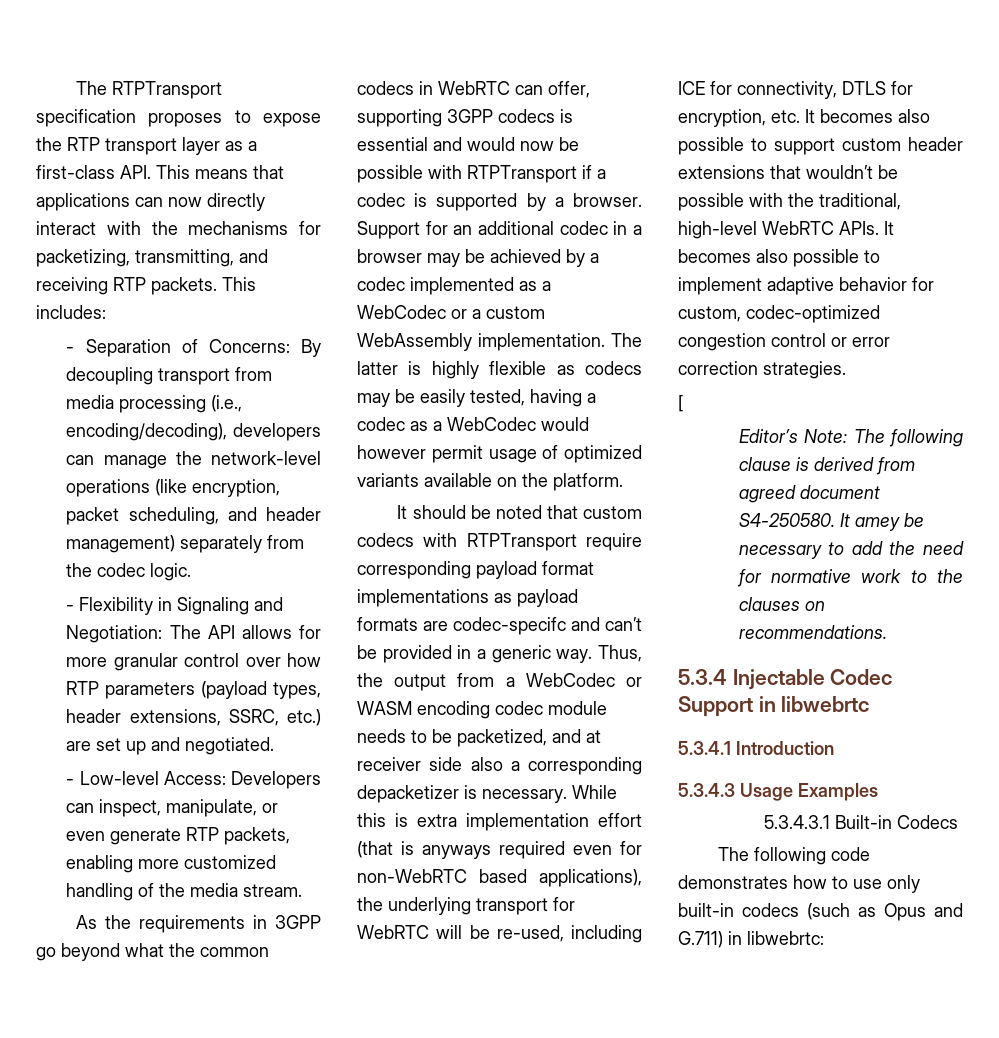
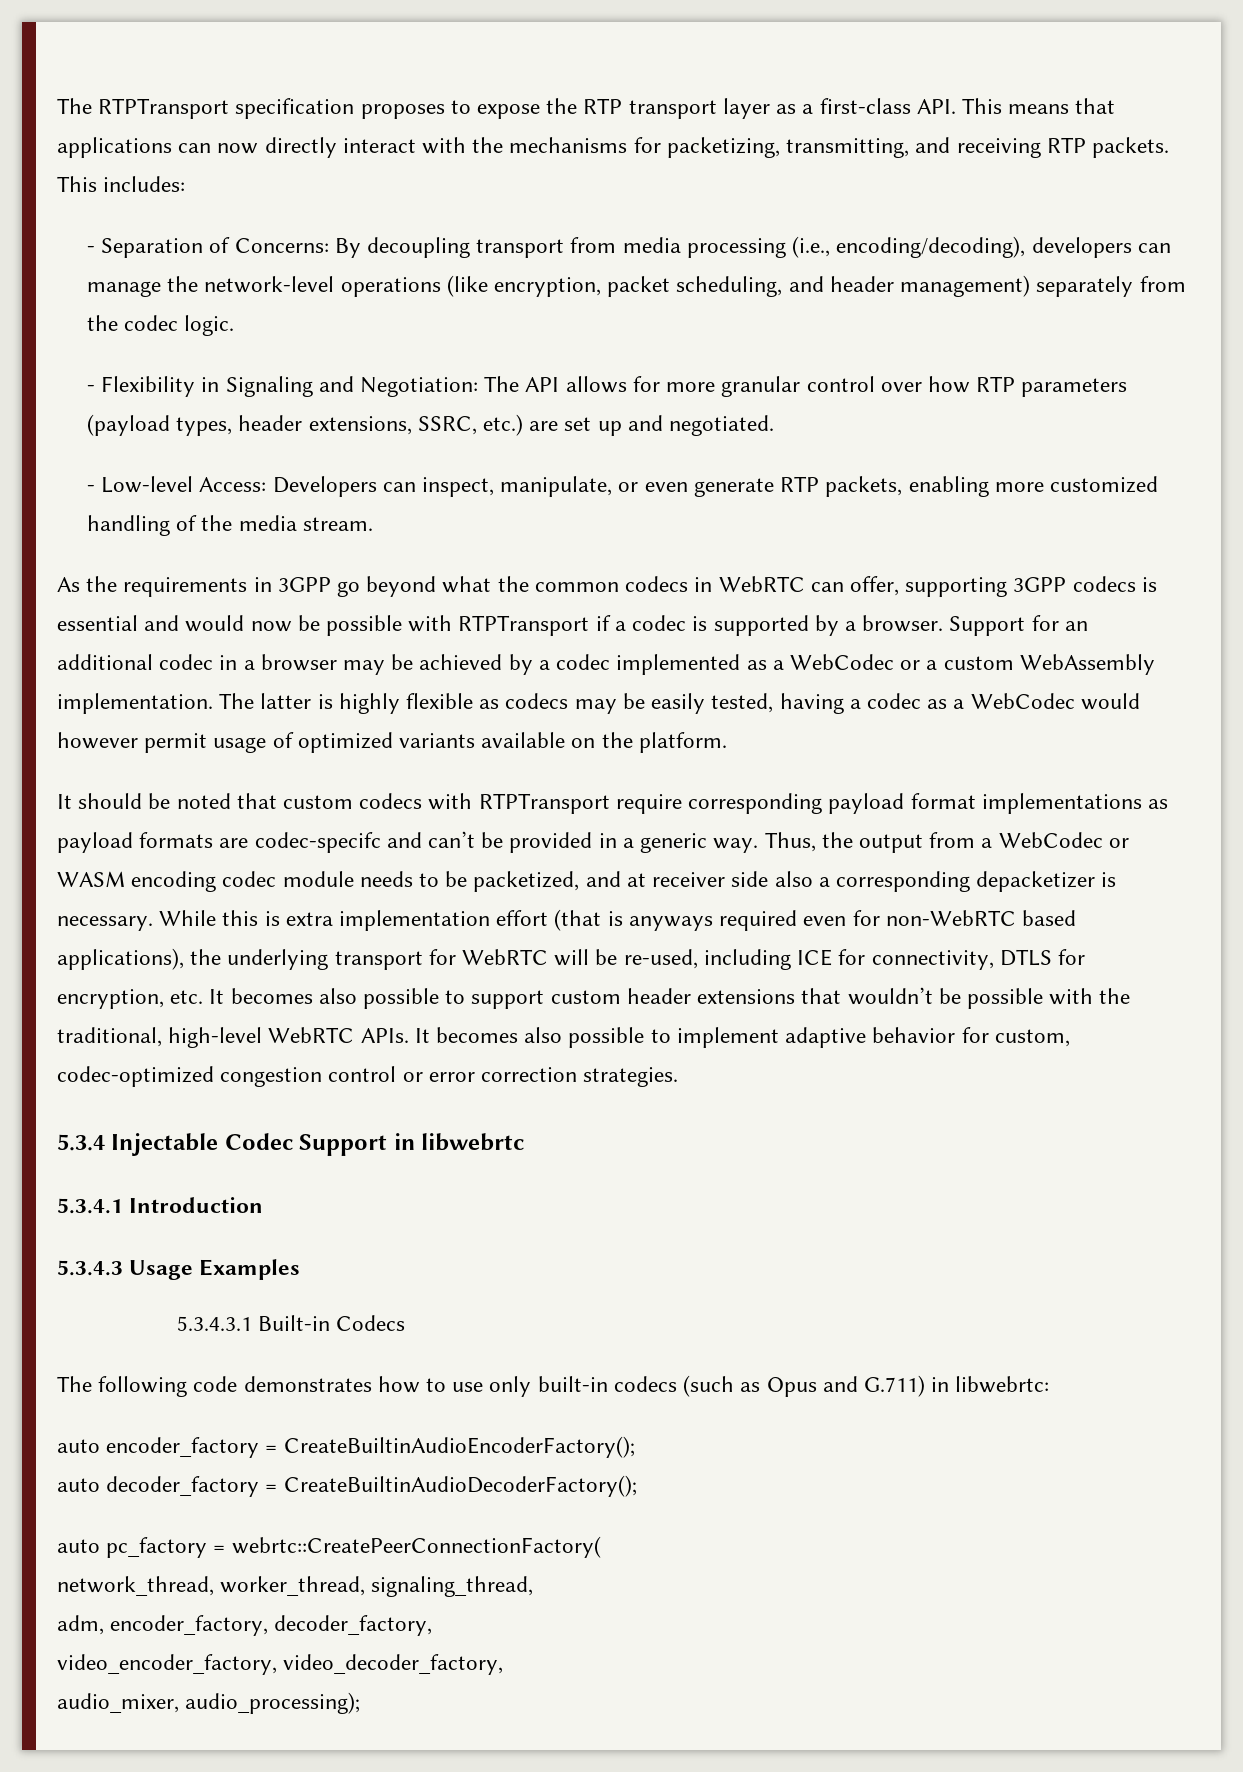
[678,395,683,412] [738,429,963,447] [738,457,915,475] [738,485,880,503] [738,513,924,531] [738,541,964,559] [736,569,963,587] [738,597,825,611] [738,625,887,639] // [ // Editor’s Note: The following clause is derived from agreed document S4-250580. It amey be necessary to add the need for normative work to the clauses on recommendations. -> (679, 1077) none
(824, 938) none -> [57,1436,635,1458] [57,1475,637,1497] [57,1536,601,1558] [57,1576,534,1597] [57,1615,433,1636] [57,1654,504,1675] [57,1692,361,1714] // auto encoder_factory = CreateBuiltinAudioEncoderFactory(); // auto decoder_factory = CreateBuiltinAudioDecoderFactory(); // auto pc_factory = webrtc::CreatePeerConnectionFactory( // network_thread, worker_thread, signaling_thread, // adm, encoder_factory, decoder_factory, // video_encoder_factory, video_decoder_factory, // audio_mixer, audio_processing);

